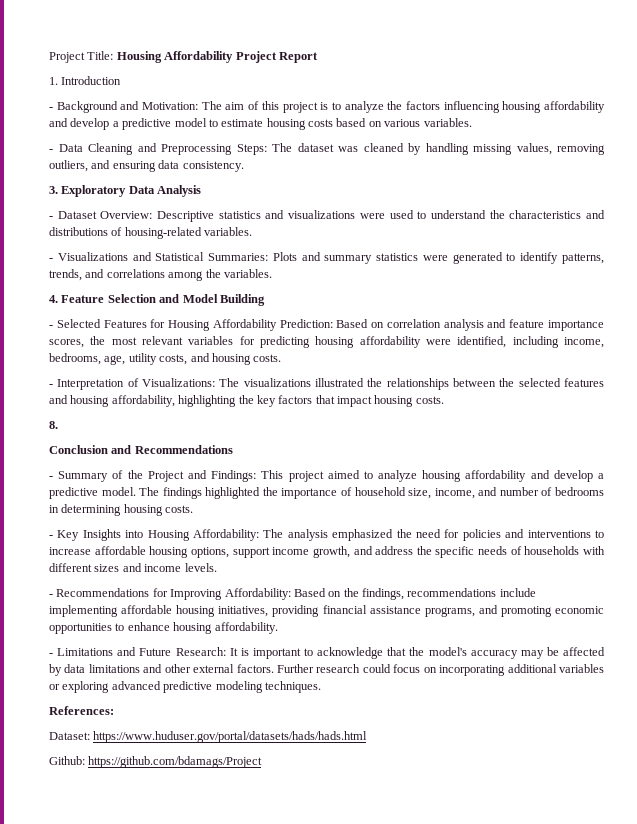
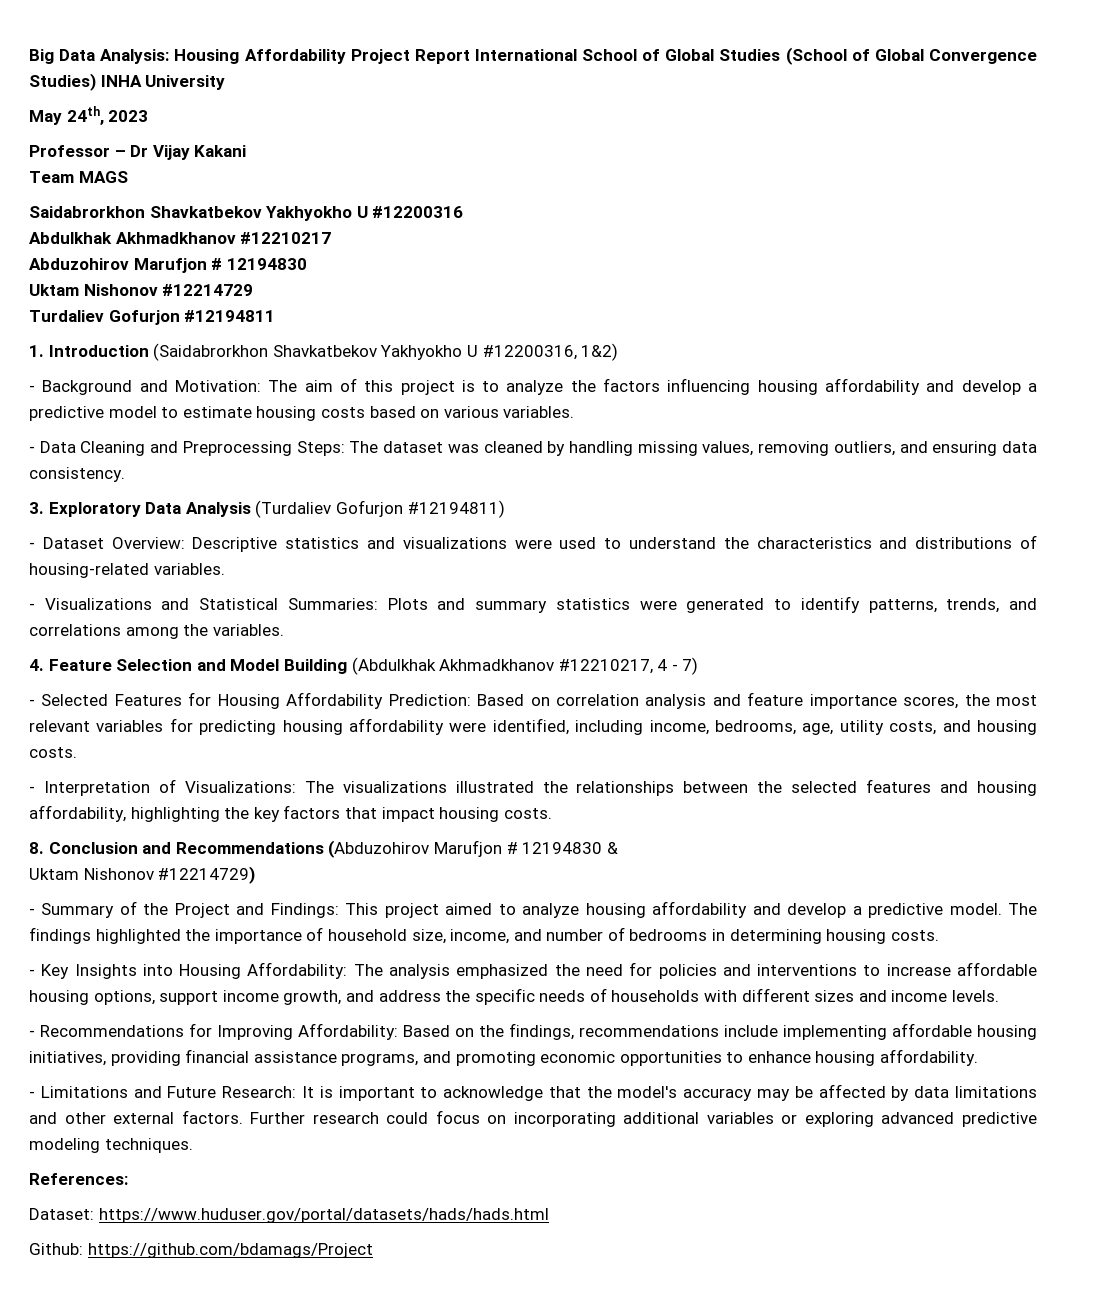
[49,51,114,63] Project Title: -> [29,49,170,64] Big Data Analysis:
[49,76,122,85] // 1. Introduction -> [474,47,1037,65] [29,73,226,91] [29,106,149,125] [29,145,247,160] [29,171,128,183] [29,206,464,221] [29,232,332,244] [29,258,307,273] [29,284,254,296] [29,310,276,325] [29,343,619,361] International School of Global Studies (School of Global Convergence Studies) INHA University // May 24th, 2023 // Professor – Dr Vijay Kakani // Team MAGS // Saidabrorkhon Shavkatbekov Yakhyokho U #12200316 // Abdulkhak Akhmadkhanov #12210217 // Abduzohirov Marufjon # 12194830 // Uktam Nishonov #12214729 // Turdaliev Gofurjon #12194811 // 1. Introduction (Saidabrorkhon Shavkatbekov Yakhyokho U #12200316, 1&2)
(202, 191) none -> [255,500,505,518] (Turdaliev Gofurjon #12194811)
(265, 300) none -> [351,657,699,675] (Abdulkhak Akhmadkhanov #12210217, 4 - 7)
(58, 425) // -> (44, 848) none
(233, 449) none -> [328,840,618,858] [29,866,256,884] (Abduzohirov Marufjon # 12194830 & // Uktam Nishonov #12214729)

